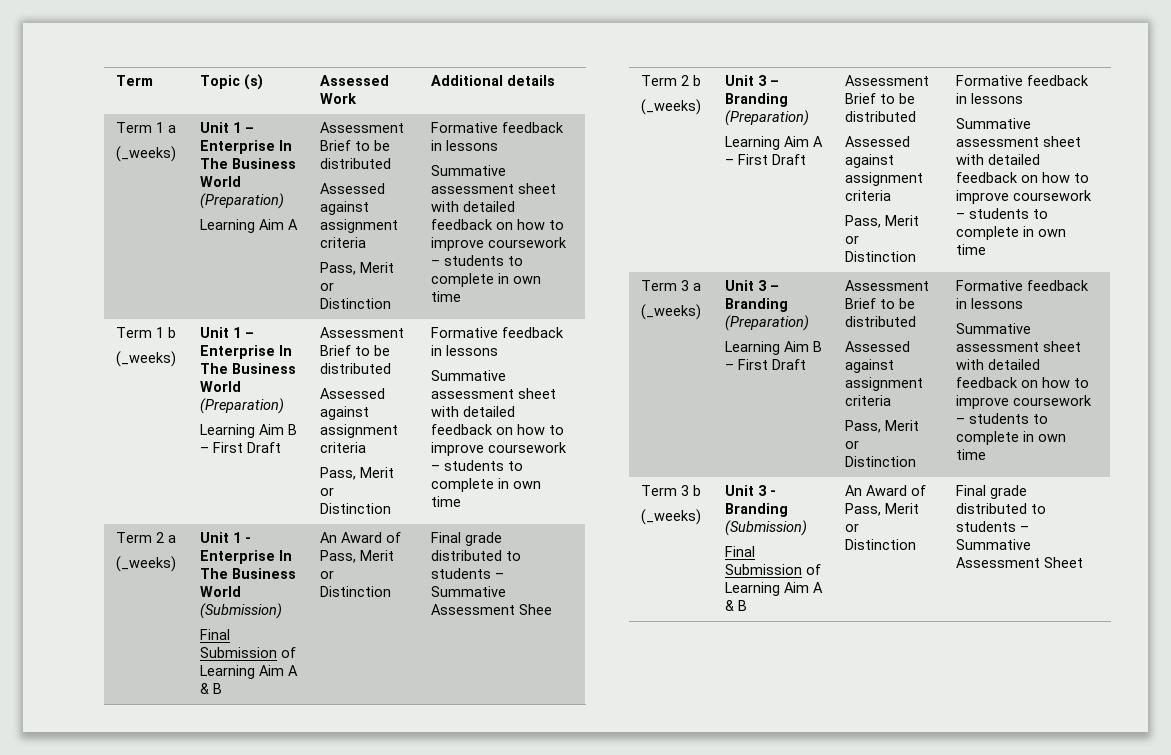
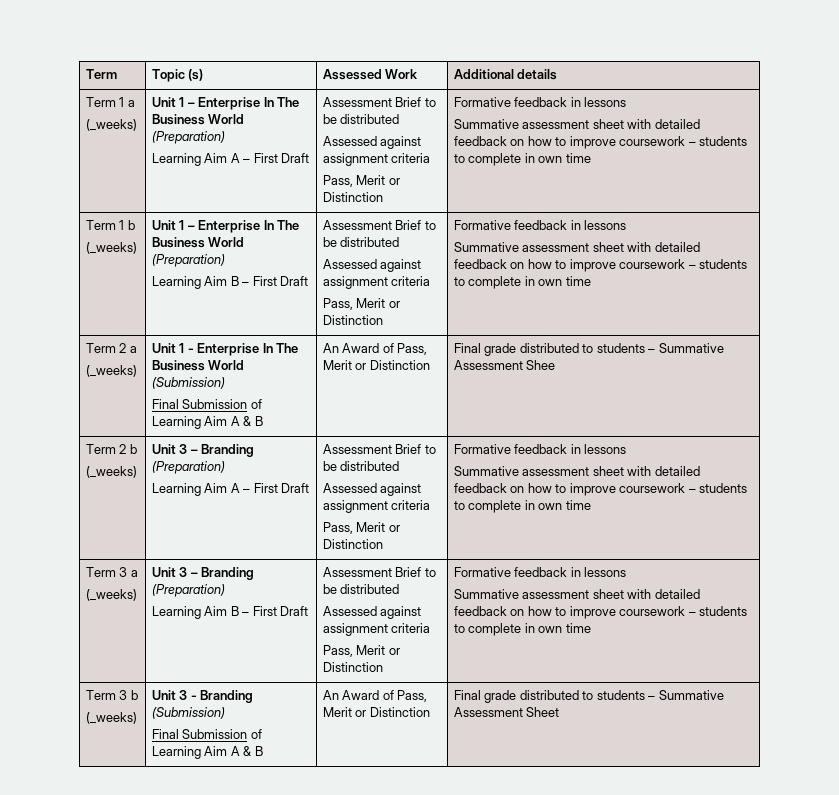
(298, 224) none -> [243,153,310,163] – First Draft

